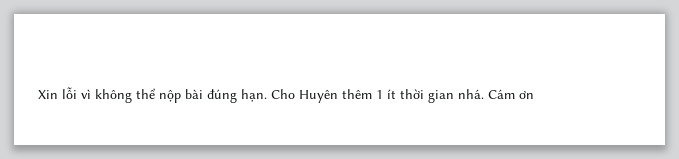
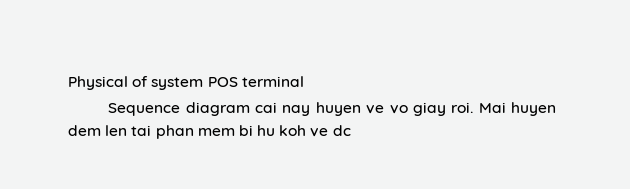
[38,87,534,103] Xin lỗi vì không thể nộp bài đúng hạn. Cho Huyên thêm 1 ít thời gian nhá. Cám ơn -> [68,76,304,90] [108,102,557,116] [68,125,351,139] Physical of system POS terminal // Sequence diagram cai nay huyen ve vo giay roi. Mai huyen dem len tai phan mem bi hu koh ve dc

